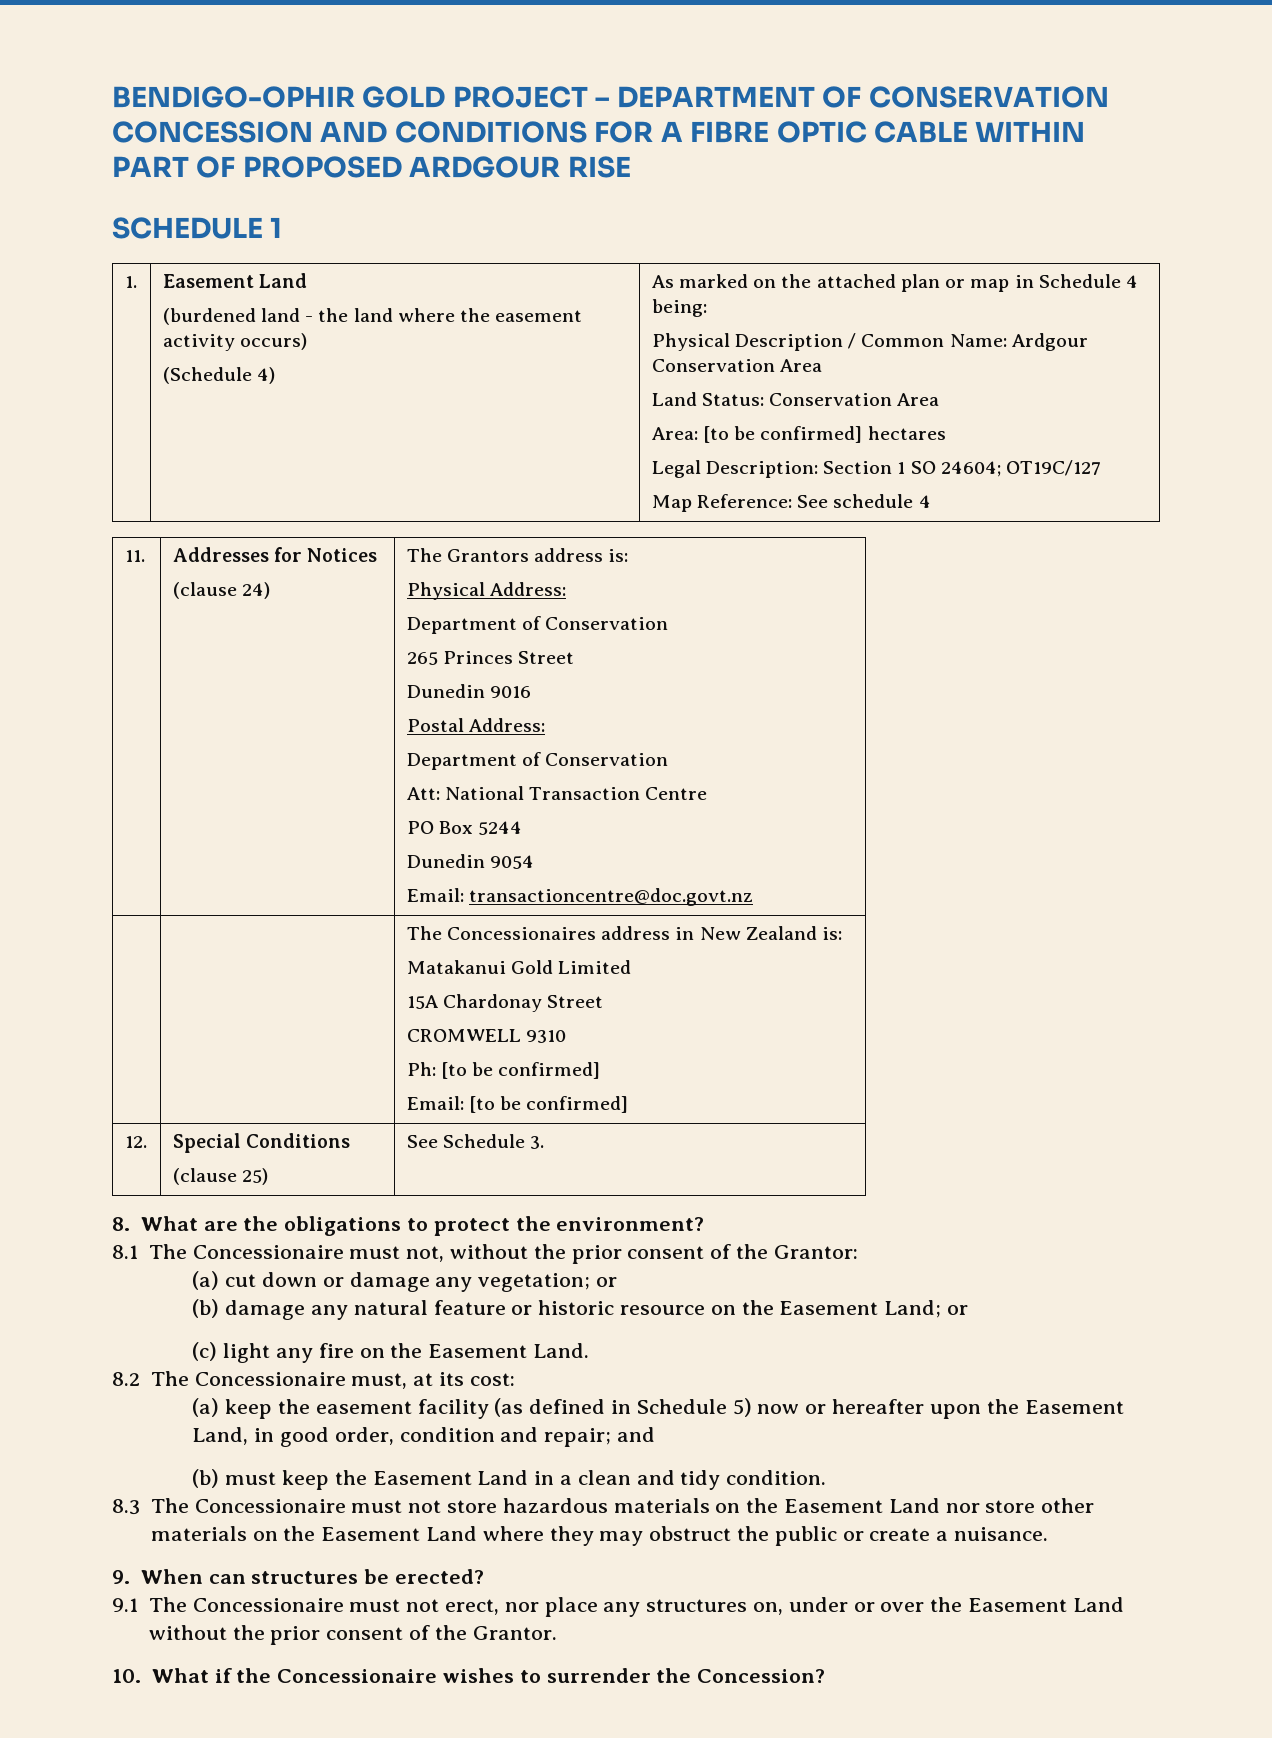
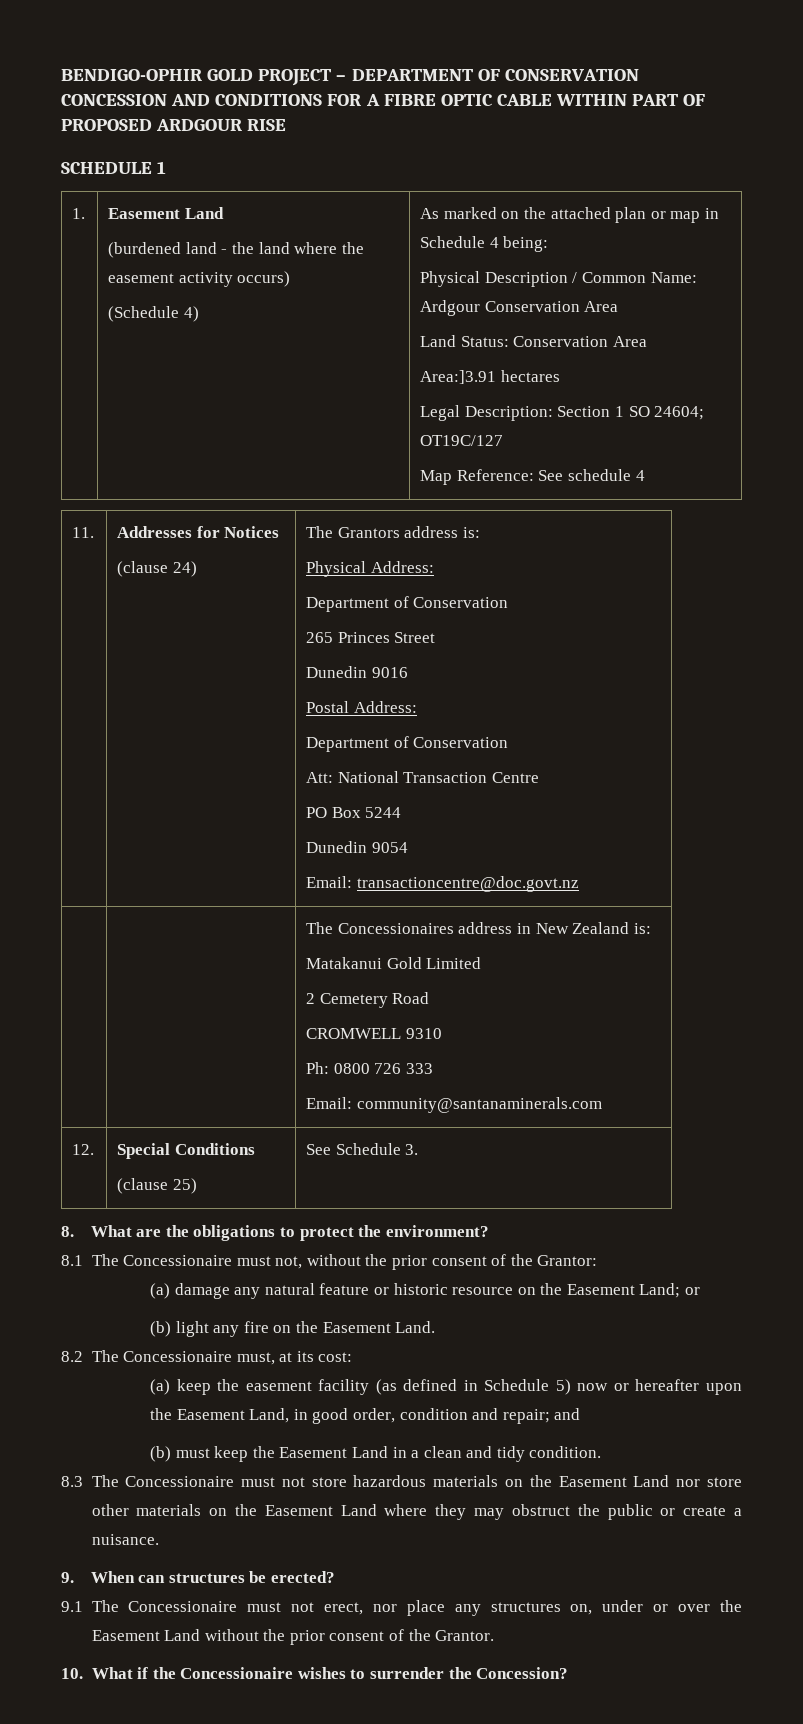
[651,426,863,443] Area: [to be confirmed] -> [420,370,497,384] Area:]3.91
[406,994,604,1012] 15A Chardonay Street -> [306,992,430,1008] 2 Cemetery Road
[440,1062,601,1079] [406,1096,629,1113] [to be confirmed] // Email: [to be confirmed] -> [333,1063,434,1074] [306,1097,602,1113] 0800 726 333 // Email: community@santanaminerals.com
[225,1272,618,1292] [192,1299,220,1318] cut down or damage any vegetation; or // (b) -> (170, 1291) none
[192,1342,218,1361] (c) -> [149,1321,171,1337] (b)

